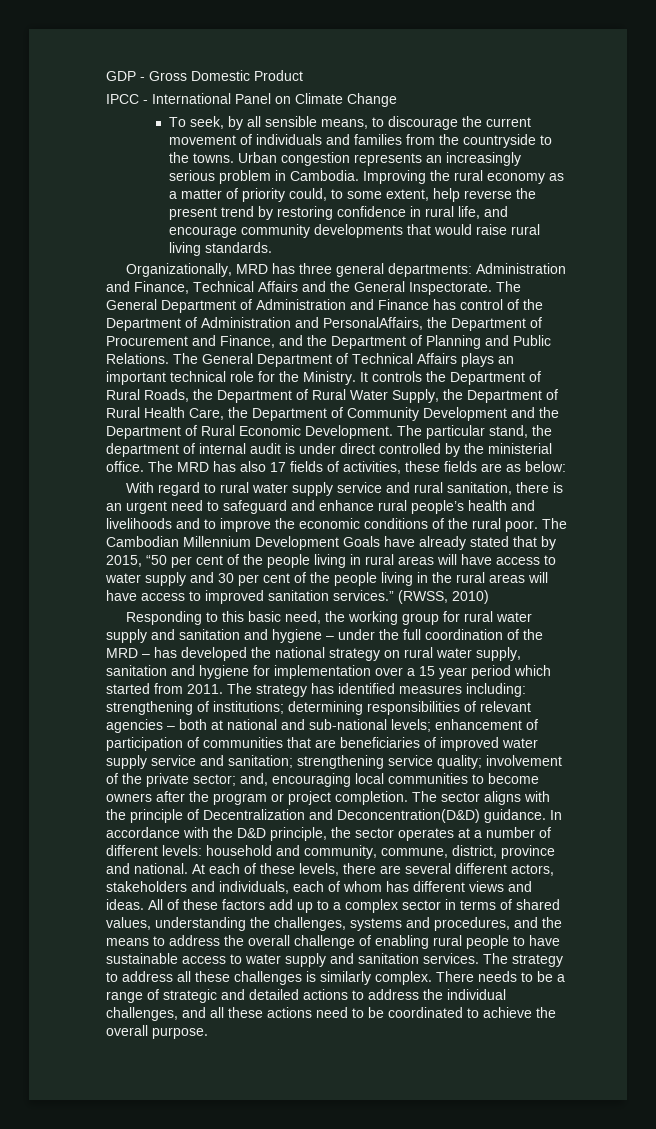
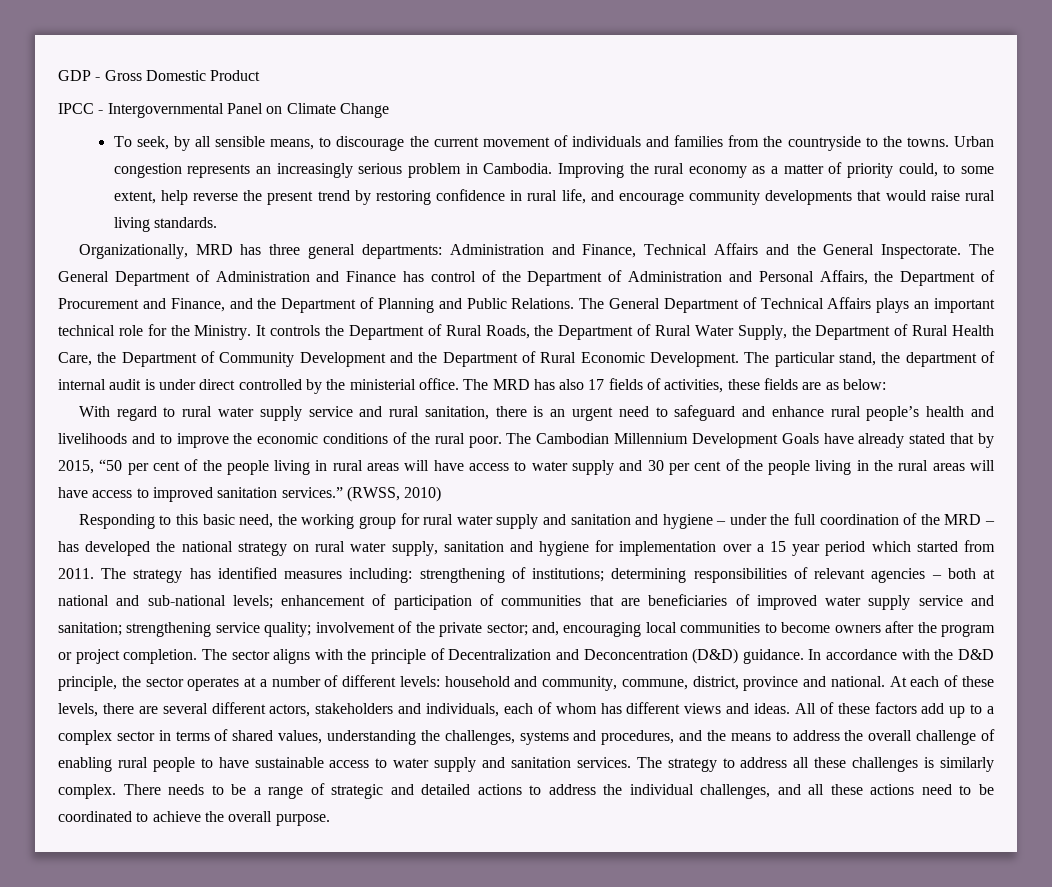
[152,93,231,104] International -> [107,103,224,118] Intergovernmental
[323,317,423,330] PersonalAffairs, -> [758,270,868,285] Personal Affairs,
[337,809,480,823] Deconcentration(D&D) -> [583,648,739,664] Deconcentration (D&D)

